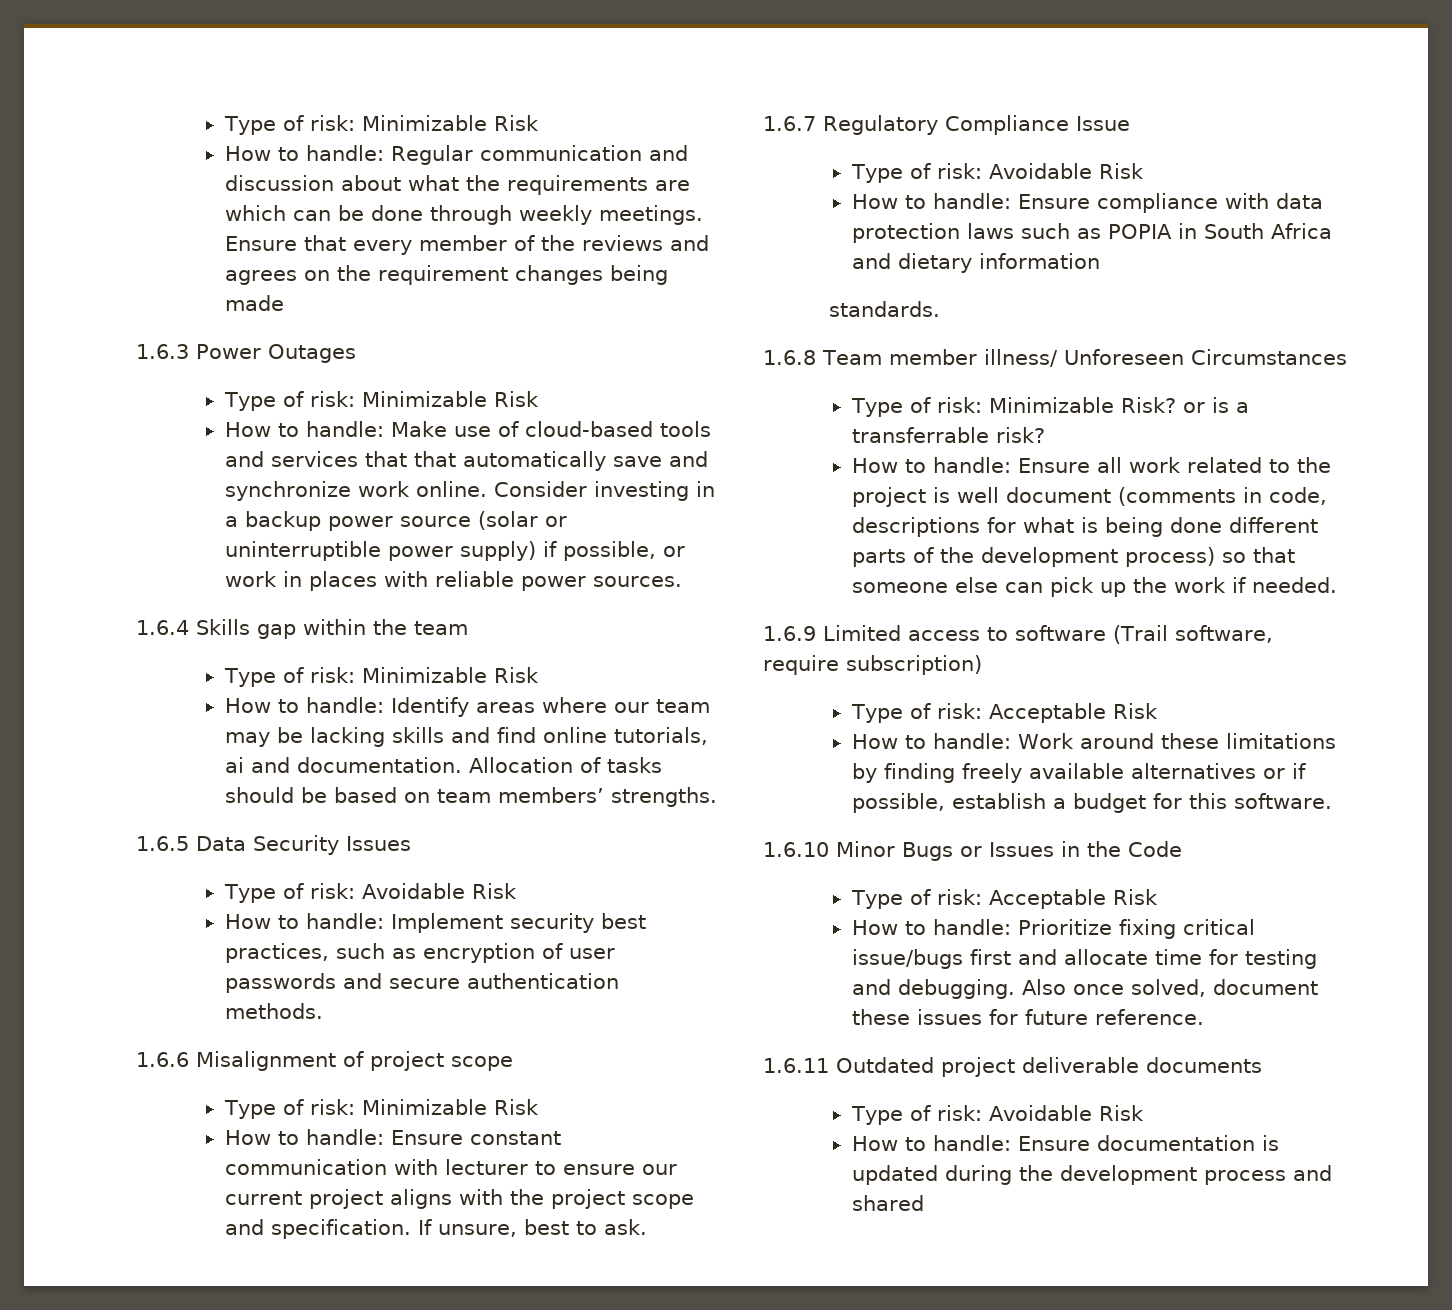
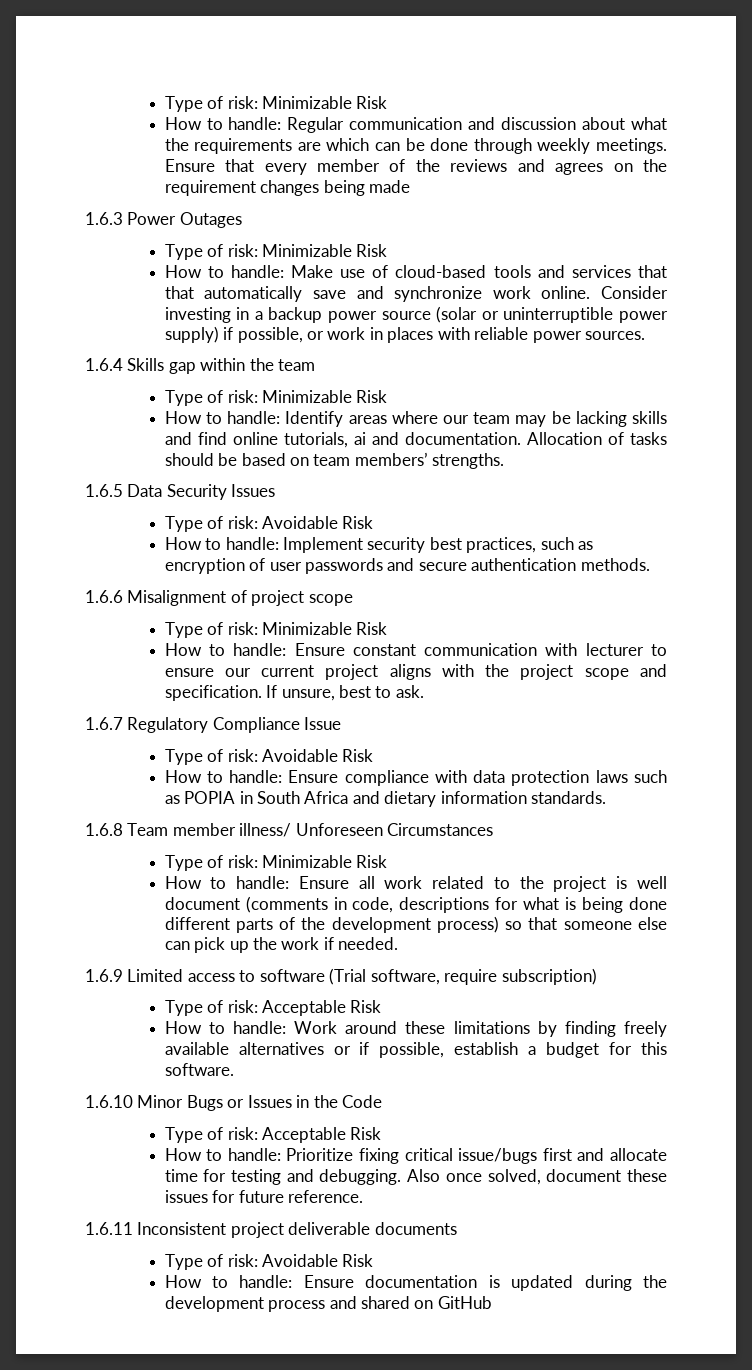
(1100, 261) // -> (527, 797) none
[1120,397,1249,413] [851,427,1045,443] Risk? or is a transferrable risk? -> [356,855,388,868] Risk
[1113,625,1168,644] (Trail -> [329,968,367,985] (Trial
[836,1057,934,1073] Outdated -> [137,1222,227,1235] Inconsistent
(924, 1203) none -> [414,1296,492,1309] on GitHub

